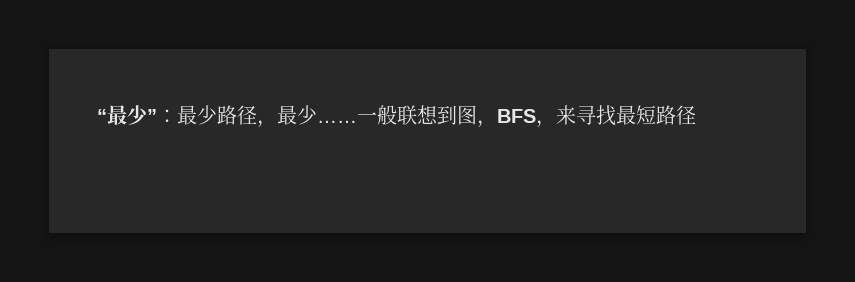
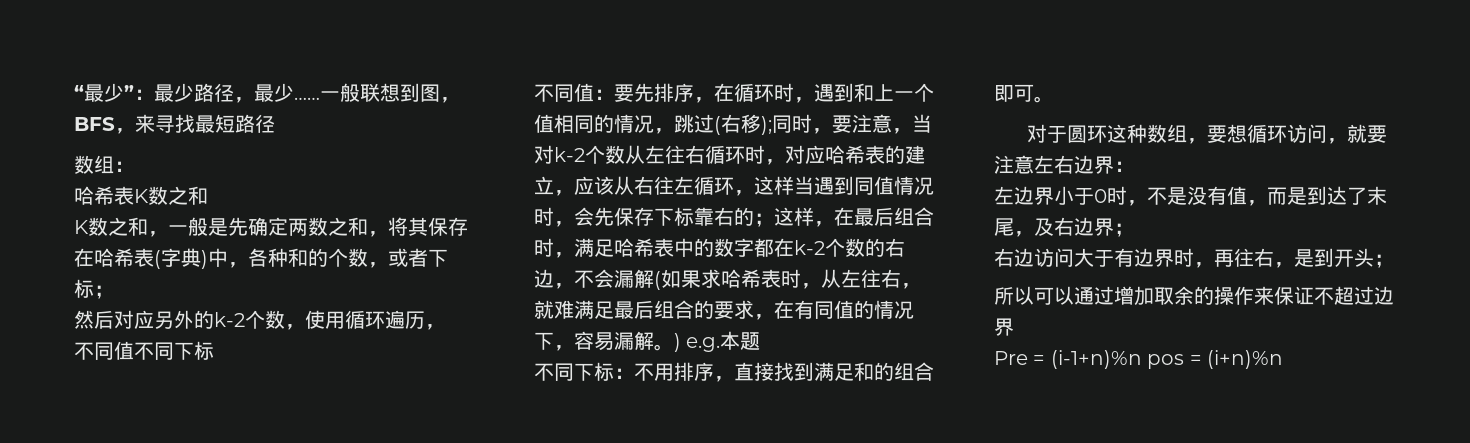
(696, 115) none -> [74,155,134,174] [74,186,208,205] [74,217,468,237] [74,248,448,269] [74,279,114,299] [74,310,445,330] [74,341,214,360] [534,83,934,103] [534,114,932,135] [534,145,925,165] [534,176,934,196] [534,207,934,227] [534,238,905,258] [534,269,921,290] [534,300,914,320] [534,331,761,352] [534,362,934,382] [994,84,1054,103] [1026,124,1387,144] [994,155,1134,174] [994,186,1387,206] [994,217,1134,237] [994,248,1394,268] [994,286,1394,306] [994,318,1014,336] [994,350,1283,369] // 数组： // 哈希表K数之和 // K数之和，一般是先确定两数之和，将其保存在哈希表(字典)中，各种和的个数，或者下标； // 然后对应另外的k-2个数，使用循环遍历， // 不同值不同下标 // 不同值：要先排序，在循环时，遇到和上一个值相同的情况，跳过(右移);同时，要注意，当对k-2个数从左往右循环时，对应哈希表的建立，应该从右往左循环，这样当遇到同值情况时，会先保存下标靠右的；这样，在最后组合时，满足哈希表中的数字都在k-2个数的右边，不会漏解(如果求哈希表时，从左往右，就难满足最后组合的要求，在有同值的情况下，容易漏解。) e.g.本题 // 不同下标：不用排序，直接找到满足和的组合即可。 // 对于圆环这种数组，要想循环访问，就要注意左右边界： // 左边界小于0时，不是没有值，而是到达了末尾，及右边界； // 右边访问大于有边界时，再往右，是到开头； // 所以可以通过增加取余的操作来保证不超过边界 // Pre = (i-1+n)%n pos = (i+n)%n

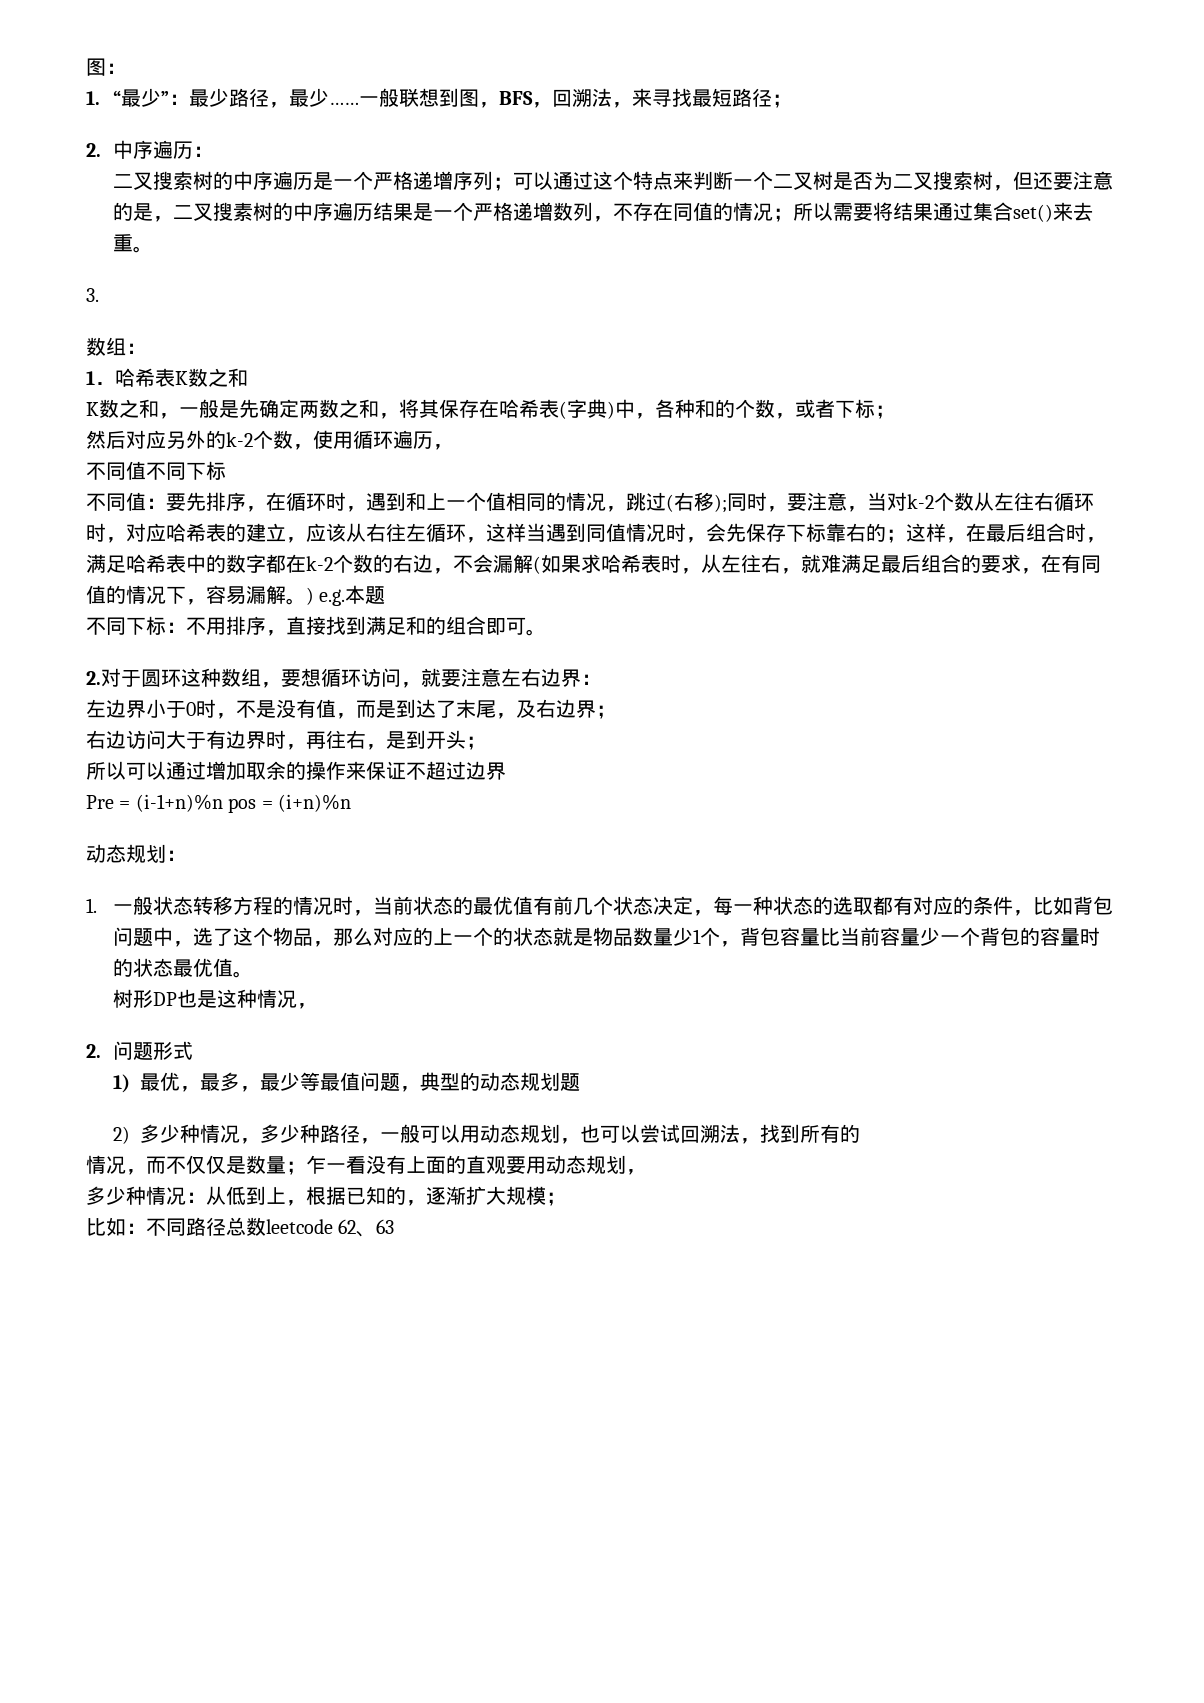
(74, 92) none -> [86,58,126,76] [86,91,100,105] 图： // 1.
(135, 131) none -> [551,88,632,108] 回溯法，
(275, 123) none -> [771,94,792,108] [86,140,213,159] [112,171,1113,191] [112,202,1093,222] [112,234,153,253] [86,288,99,302] ； // 2.中序遍历： // 二叉搜索树的中序遍历是一个严格递增序列；可以通过这个特点来判断一个二叉树是否为二叉搜索树，但还要注意的是，二叉搜素树的中序遍历结果是一个严格递增数列，不存在同值的情况；所以需要将结果通过集合set()来去重。 // 3.
(134, 166) none -> [86,371,115,385] 1．
(1054, 99) none -> [86,671,101,685] 2.
(1283, 359) none -> [86,844,186,863] [86,896,1113,916] [112,927,1100,947] [112,958,253,978] [112,989,317,1009] [86,1041,193,1060] [112,1072,580,1093] [112,1124,860,1144] [86,1155,646,1175] [86,1186,566,1206] [86,1217,395,1237] // 动态规划： // 1.一般状态转移方程的情况时，当前状态的最优值有前几个状态决定，每一种状态的选取都有对应的条件，比如背包问题中，选了这个物品，那么对应的上一个的状态就是物品数量少1个，背包容量比当前容量少一个背包的容量时的状态最优值。 // 树形DP也是这种情况， // 2.问题形式 // 1)最优，最多，最少等最值问题，典型的动态规划题 // 2)多少种情况，多少种路径，一般可以用动态规划，也可以尝试回溯法，找到所有的 // 情况，而不仅仅是数量；乍一看没有上面的直观要用动态规划， // 多少种情况：从低到上，根据已知的，逐渐扩大规模； // 比如：不同路径总数leetcode 62、63

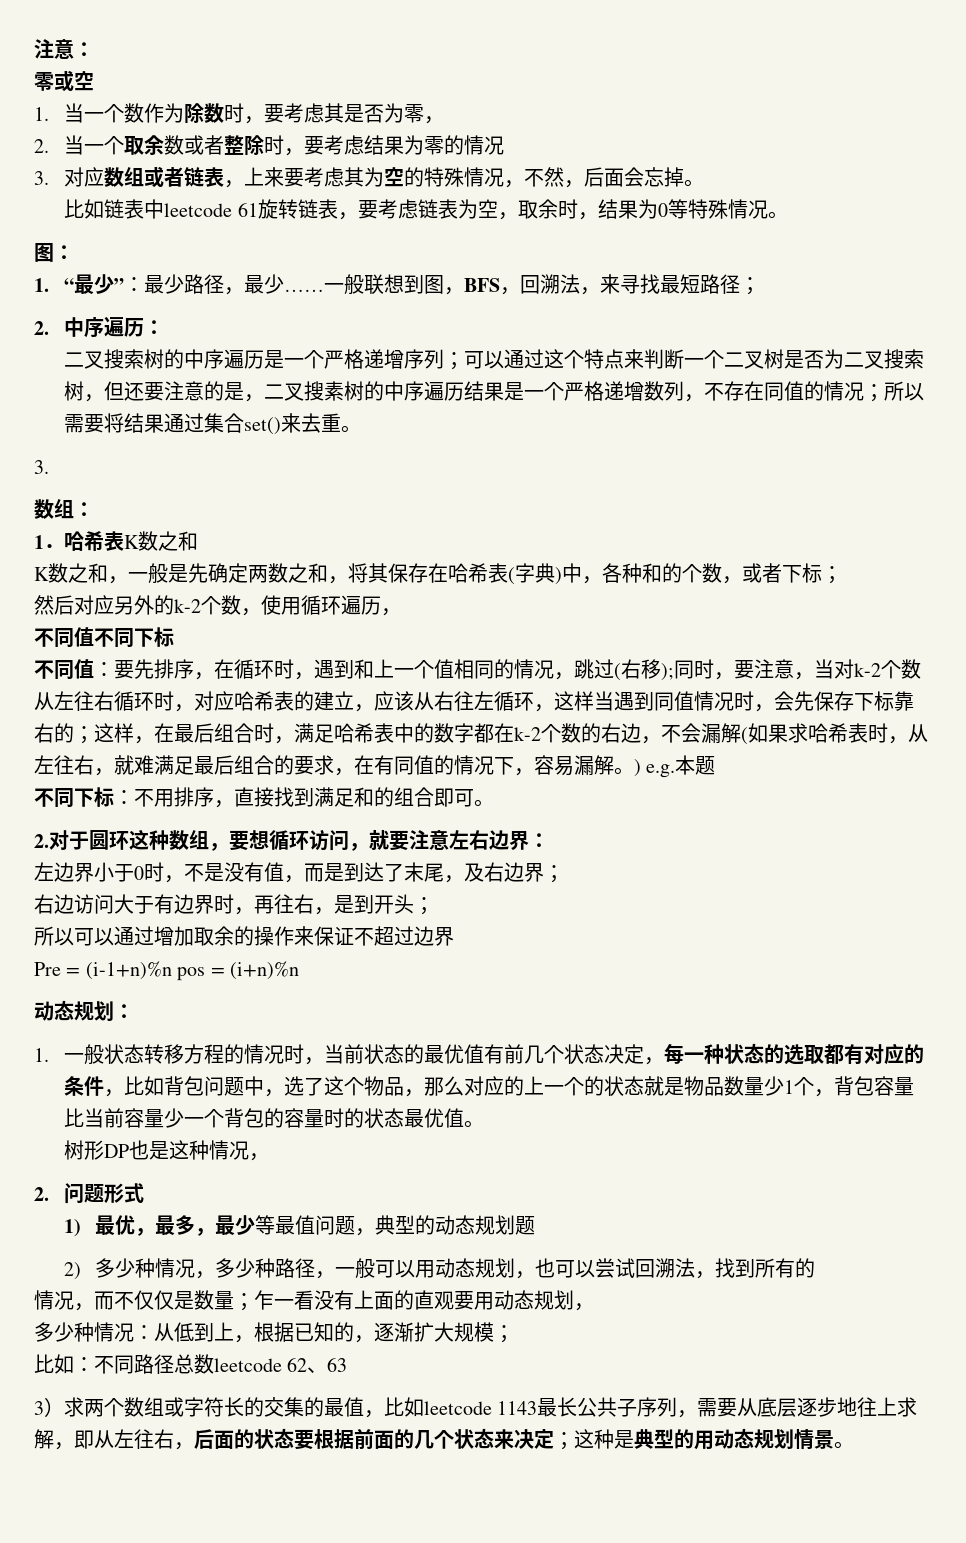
(86, 67) none -> [34,39,94,59] [34,70,94,92] [34,103,445,124] [34,135,505,156] [34,166,705,188] [64,199,788,220] 注意： // 零或空 // 1.当一个数作为除数时，要考虑其是否为零， // 2.当一个取余数或者整除时，要考虑结果为零的情况 // 3.对应数组或者链表，上来要考虑其为空的特殊情况，不然，后面会忘掉。 // 比如链表中leetcode 61旋转链表，要考虑链表为空，取余时，结果为0等特殊情况。 //
(395, 1226) none -> [34,1397,918,1418] [34,1428,854,1450] // 3）求两个数组或字符长的交集的最值，比如leetcode 1143最长公共子序列，需要从底层逐步地往上求解，即从左往右，后面的状态要根据前面的几个状态来决定；这种是典型的用动态规划情景。

